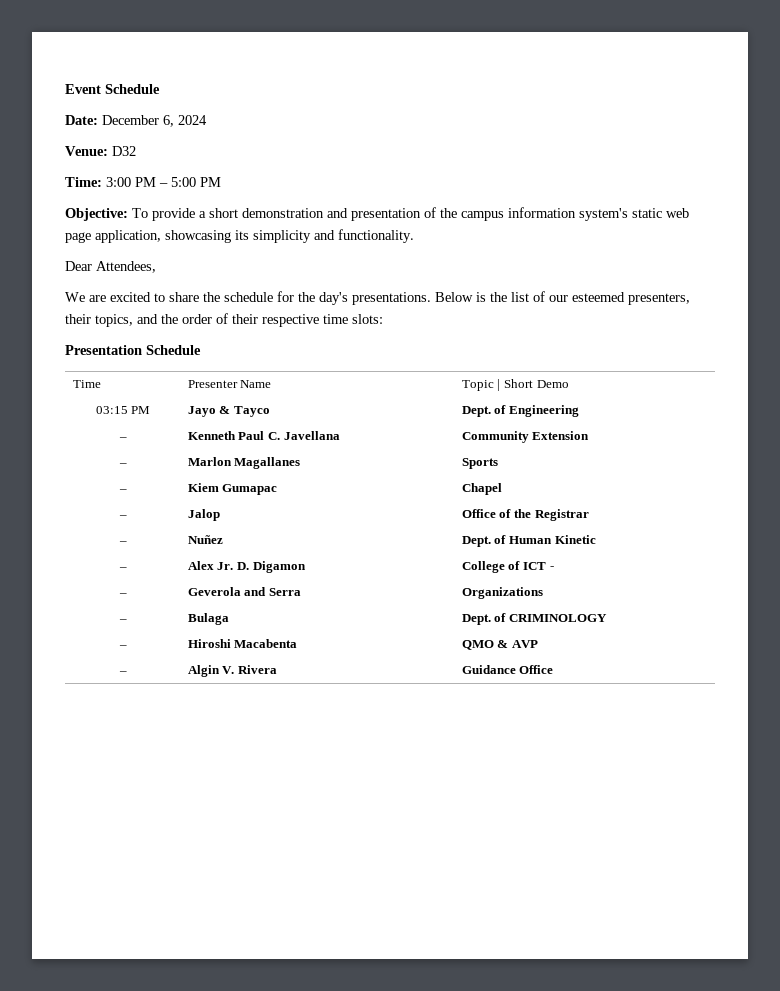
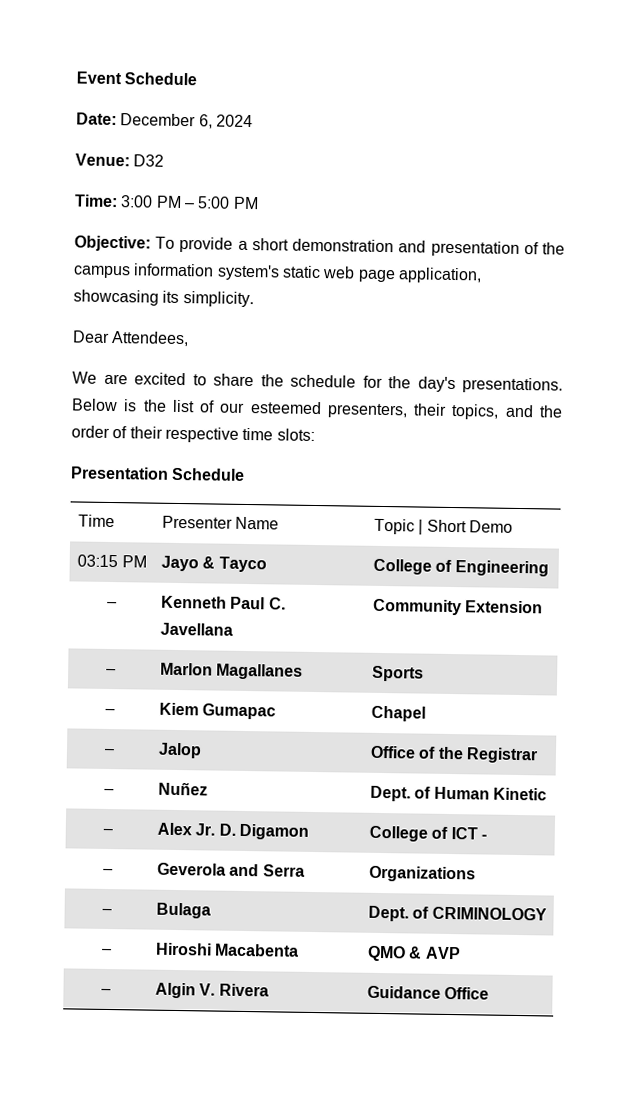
[253,229,414,243] simplicity and functionality. -> [182,291,254,308] simplicity.
[461,406,491,417] Dept. -> [372,558,432,575] College

